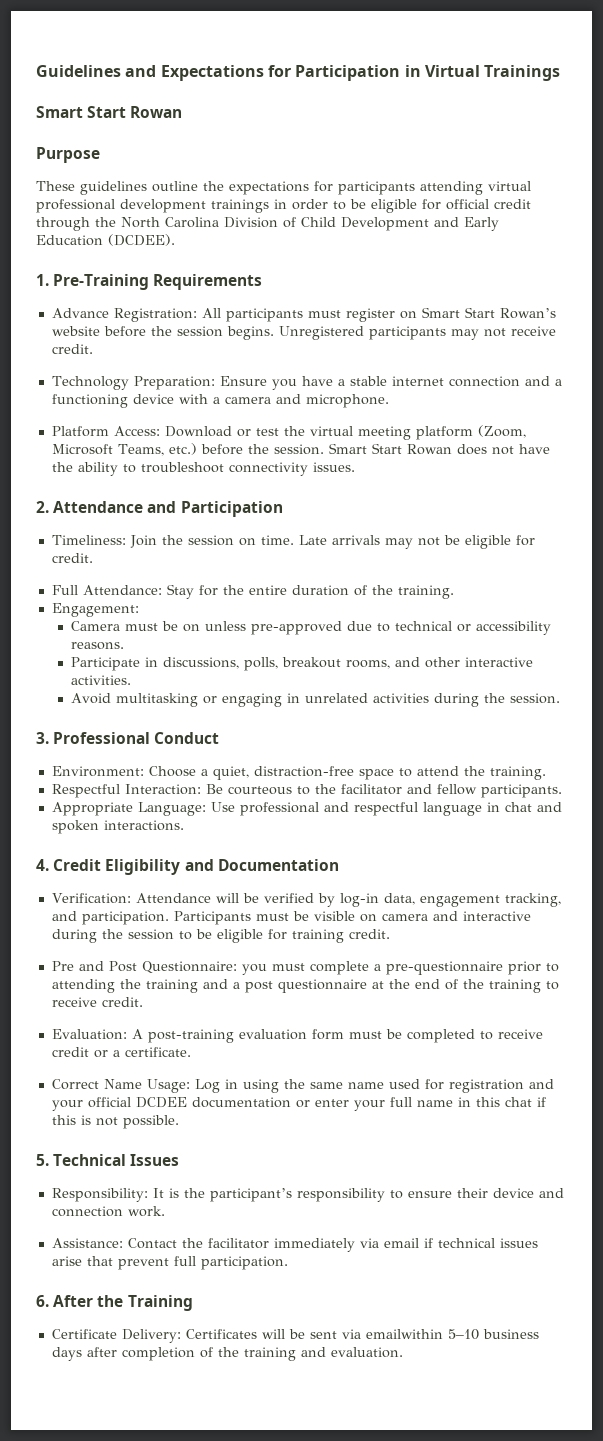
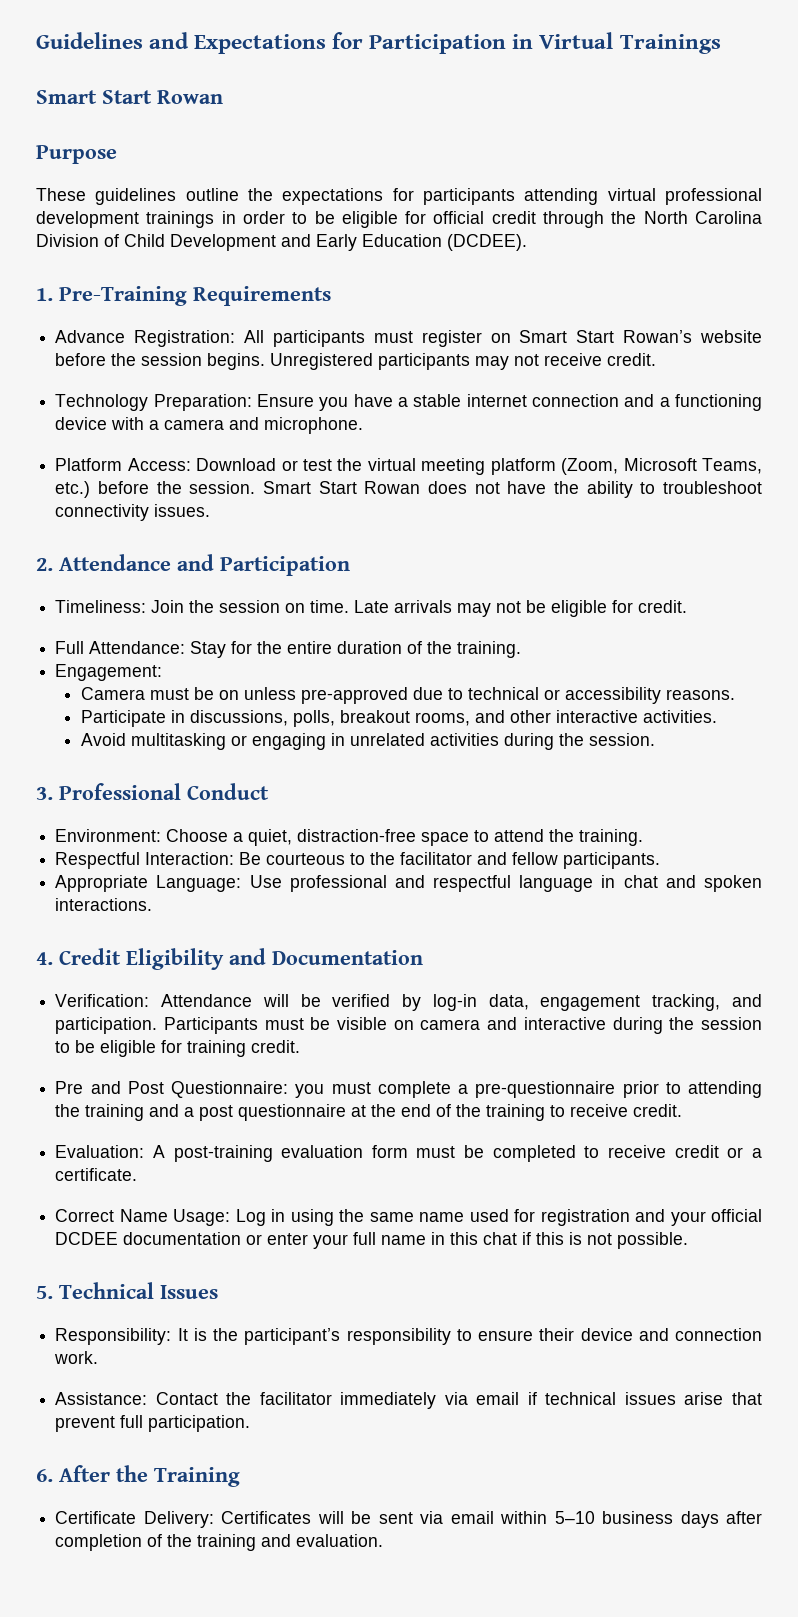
[365,1329,443,1339] emailwithin -> [450,1511,548,1524] email within

